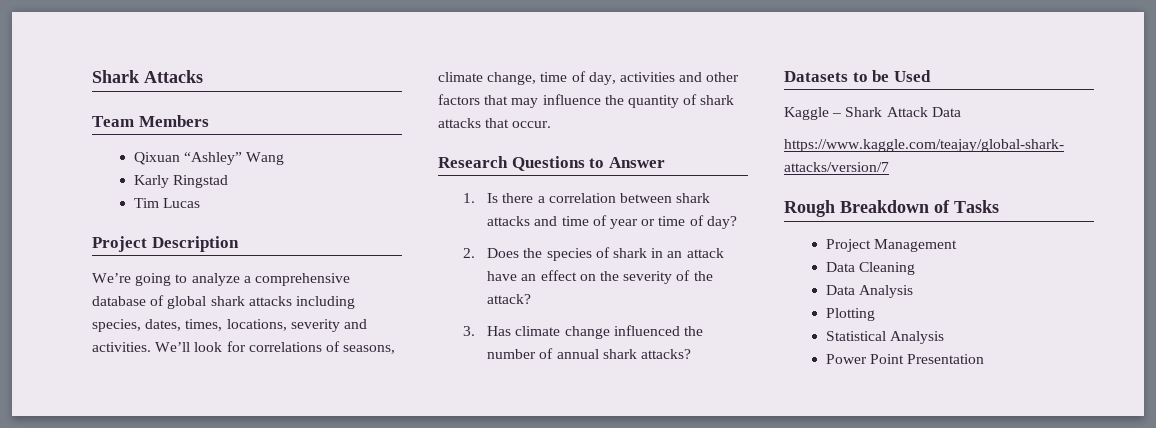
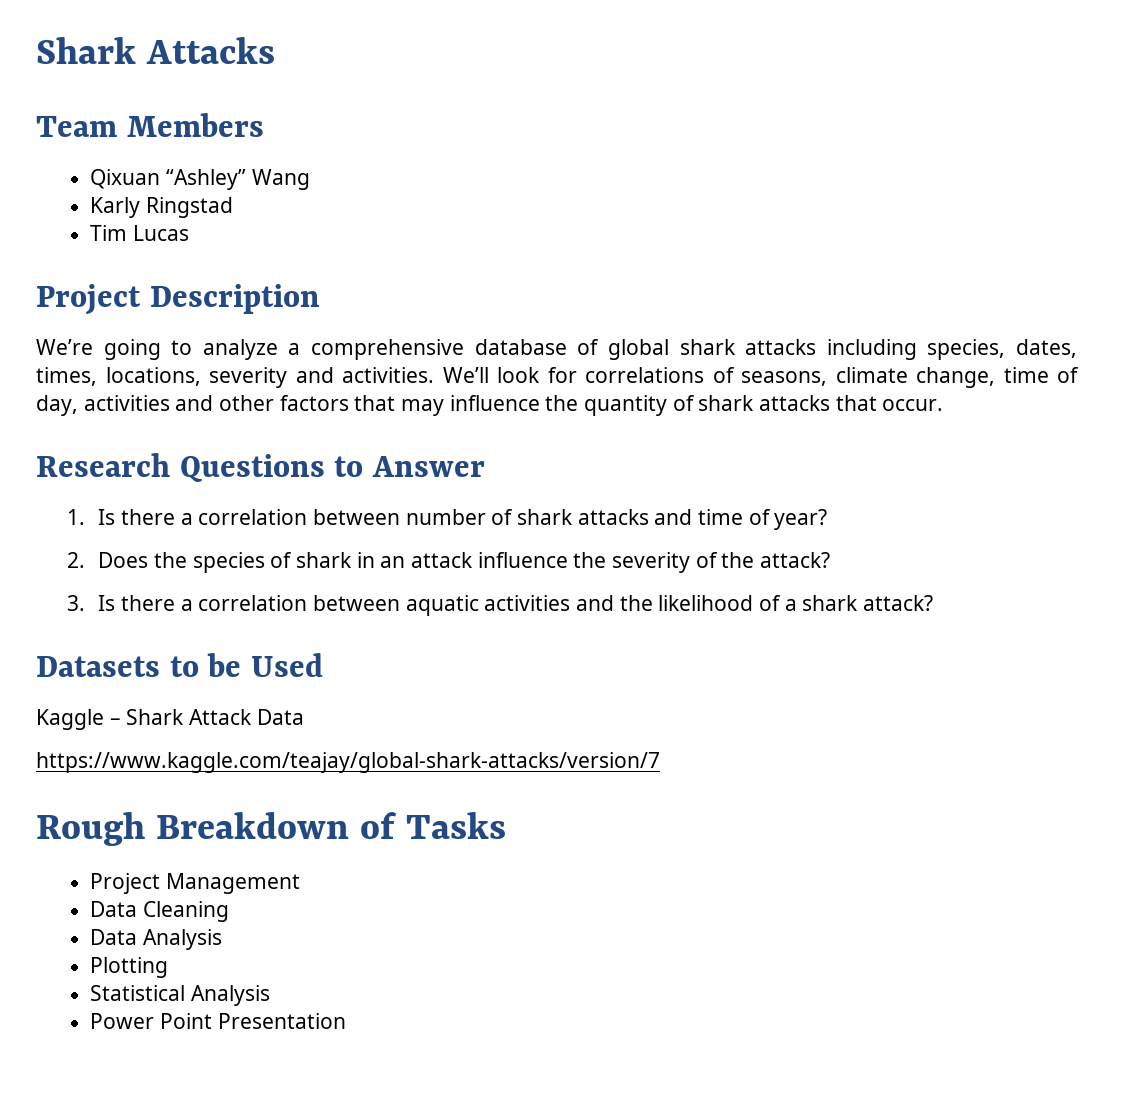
(672, 198) none -> [405,509,514,525] number of
[609,215,737,229] year or time of day? -> [774,509,828,530] year?
[487,270,596,281] have an effect on -> [477,552,568,568] influence
[487,325,703,339] [487,348,691,359] Has climate change influenced the number of annual shark attacks? -> [98,595,934,616] Is there a correlation between aquatic activities and the likelihood of a shark attack?

